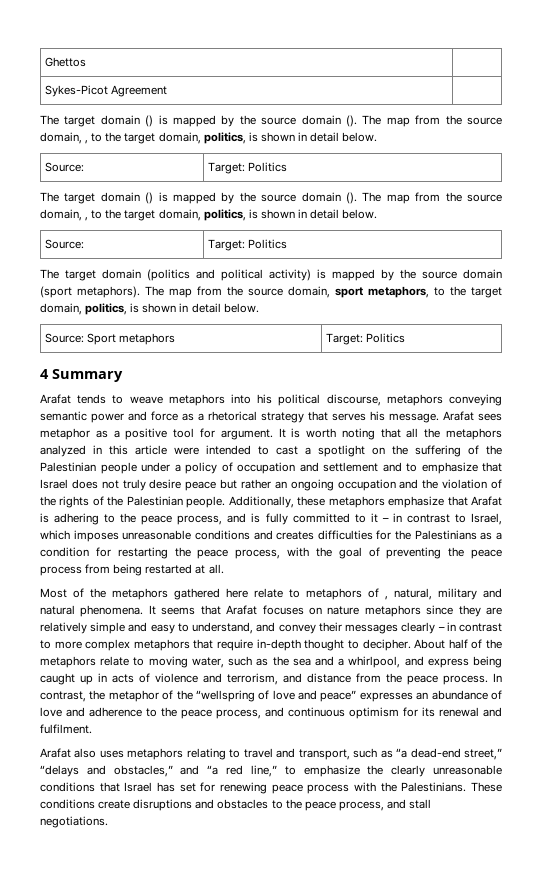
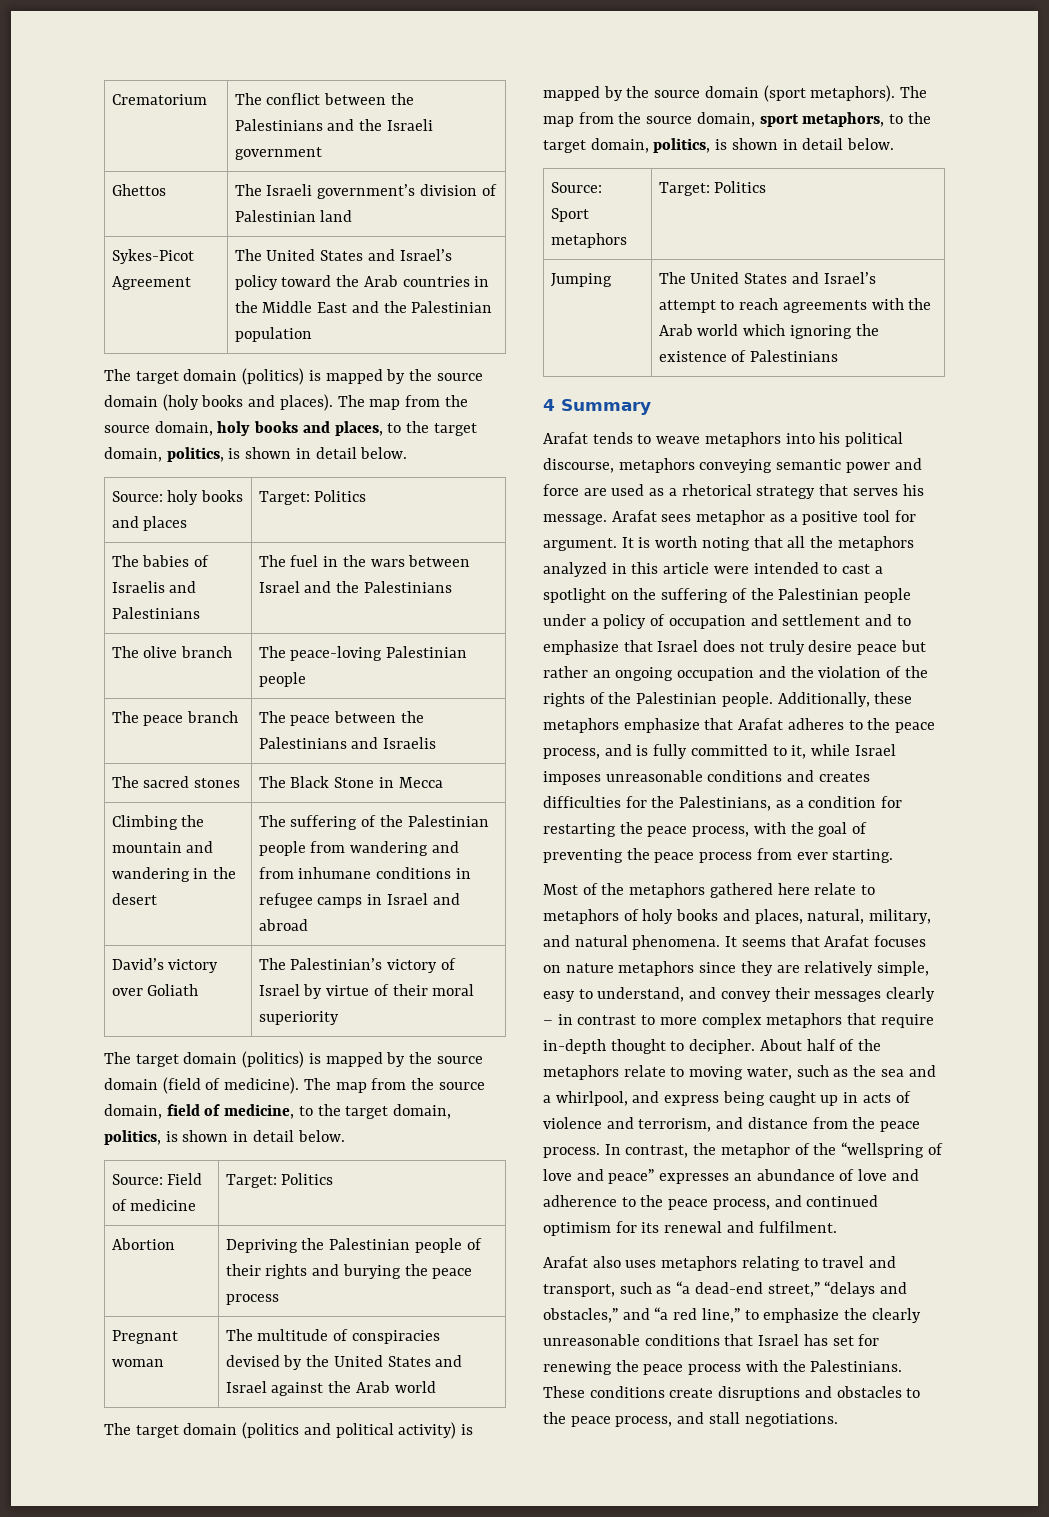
[44,57,86,67] [44,85,168,97] [40,115,502,127] [40,132,89,144] Ghettos | // Sykes-Picot Agreement | // The target domain () is mapped by the source domain (). The map from the source domain, , -> [111,94,207,105] [234,93,414,105] [234,119,433,131] [234,147,322,160] [111,184,166,196] [234,184,497,199] [234,210,353,222] [111,249,194,264] [111,276,191,290] [234,249,452,261] [234,275,490,290] [234,301,493,313] [234,327,312,342] [104,368,483,385] [104,394,468,411] [104,421,383,436] Crematorium | The conflict between the Palestinians and the Israeli government // Ghettos | The Israeli government’s division of Palestinian land // Sykes-Picot Agreement | The United States and Israel’s policy toward the Arab countries in the Middle East and the Palestinian population // The target domain (politics) is mapped by the source domain (holy books and places). The map from the source domain, holy books and places,
[207,162,288,174] [40,192,502,204] [40,209,89,221] | Target: Politics // The target domain () is mapped by the source domain (). The map from the source domain, , -> [167,490,244,505] [111,516,188,531] [258,490,367,505] [111,555,210,567] [111,581,197,593] [111,607,200,619] [258,555,471,567] [258,581,452,593] [111,646,233,658] [258,646,468,661] [258,672,306,687] [111,711,239,726] [258,711,424,726] [258,737,437,749] [111,776,241,788] [258,776,443,788] [111,815,205,830] [111,841,214,853] [111,867,237,882] [111,893,157,905] [258,815,489,830] [258,841,459,856] [258,867,471,879] [258,893,460,908] [258,919,308,931] [111,958,219,973] [111,984,199,996] [258,958,456,973] [258,984,475,999] [258,1011,339,1025] [104,1051,483,1068] [104,1077,485,1094] [104,1104,295,1119] holy books and places | Target: Politics // The babies of Israelis and Palestinians | The fuel in the wars between Israel and the Palestinians // The olive branch | The peace-loving Palestinian people // The peace branch | The peace between the Palestinians and Israelis // The sacred stones | The Black Stone in Mecca // Climbing the mountain and wandering in the desert | The suffering of the Palestinian people from wandering and from inhumane conditions in refugee camps in Israel and abroad // David’s victory over Goliath | The Palestinian’s victory of Israel by virtue of their moral superiority // The target domain (politics) is mapped by the source domain (field of medicine). The map from the source domain, field of medicine,
[207,239,288,251] | Target: Politics -> [167,1173,203,1185] [111,1199,197,1211] [225,1173,334,1188] [111,1238,175,1250] [225,1238,482,1253] [225,1264,473,1279] [225,1294,279,1305] [111,1330,178,1344] [111,1359,164,1367] [225,1329,440,1344] [225,1355,463,1370] [225,1381,436,1396] Field of medicine | Target: Politics // Abortion | Depriving the Palestinian people of their rights and burying the peace process // Pregnant woman | The multitude of conspiracies devised by the United States and Israel against the Arab world
(406, 338) none -> [550,273,612,287] [658,272,876,284] [658,298,932,313] [658,324,879,339] [658,350,839,362] // Jumping | The United States and Israel’s attempt to reach agreements with the Arab world which ignoring the existence of Palestinians
(178, 416) none -> [583,484,645,496] are used
[40,513,100,525] is adhering -> [787,718,844,730] adheres
[370,513,502,525] [40,530,70,540] it – in contrast to Israel, which -> [791,744,896,759] it, while Israel
[414,530,477,540] Palestinians -> [679,796,772,811] Palestinians,
[113,564,224,576] being restarted at all. -> [796,849,894,863] ever starting.
[385,588,477,600] , natural, military -> [642,909,932,924] holy books and places, natural, military,
[90,622,148,634] simple and -> [877,961,930,976] simple,
[288,707,345,717] continuous -> [806,1195,879,1207] continued
(267, 788) none -> [615,1360,639,1372] the

